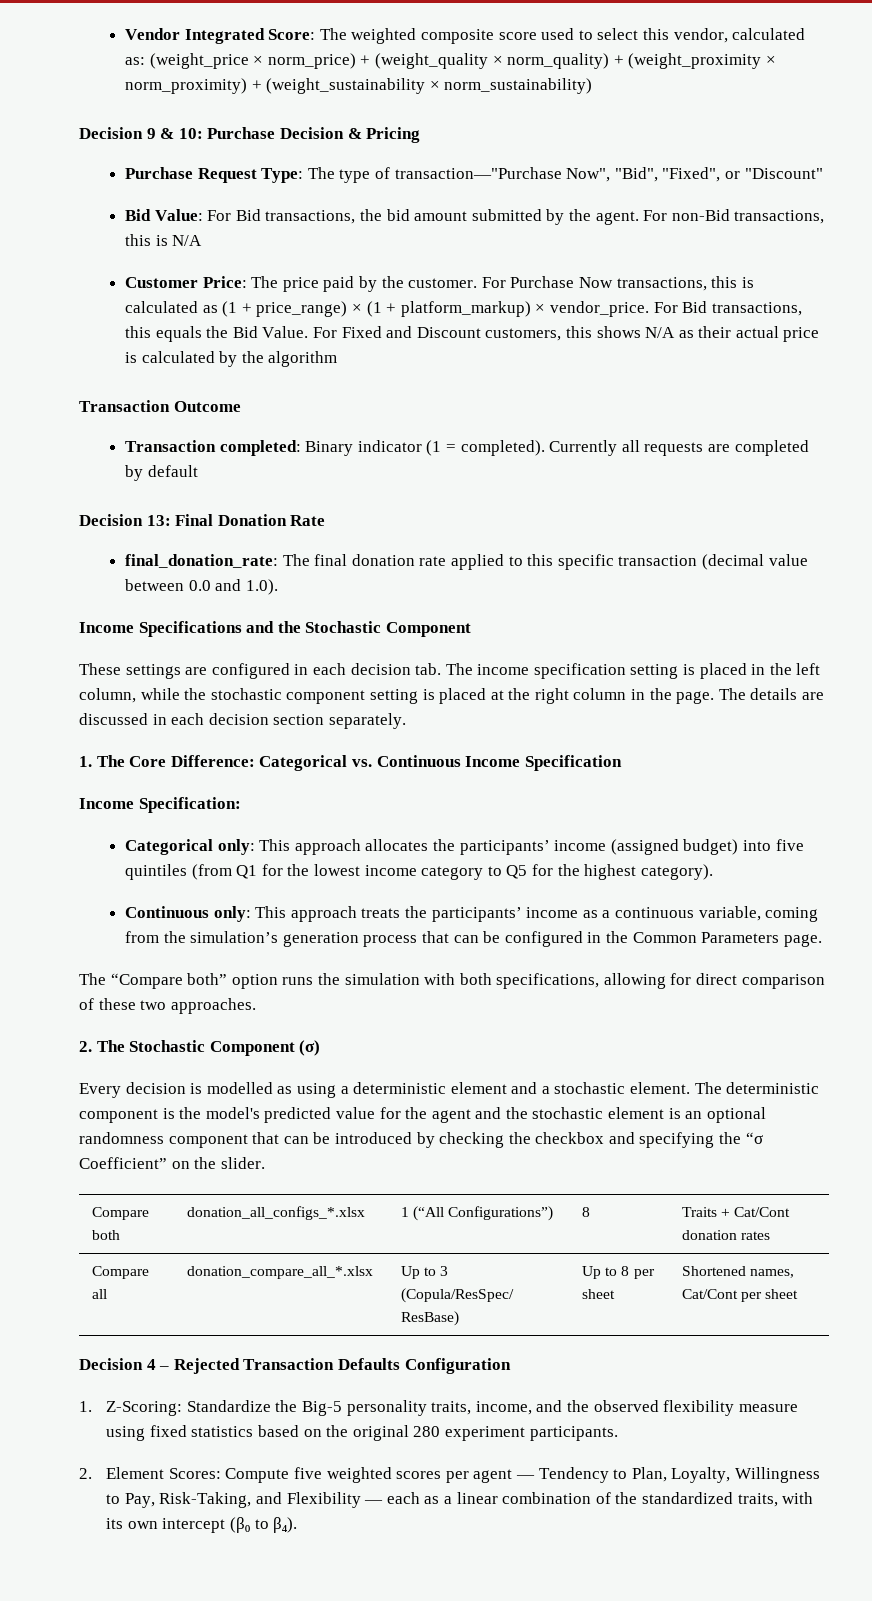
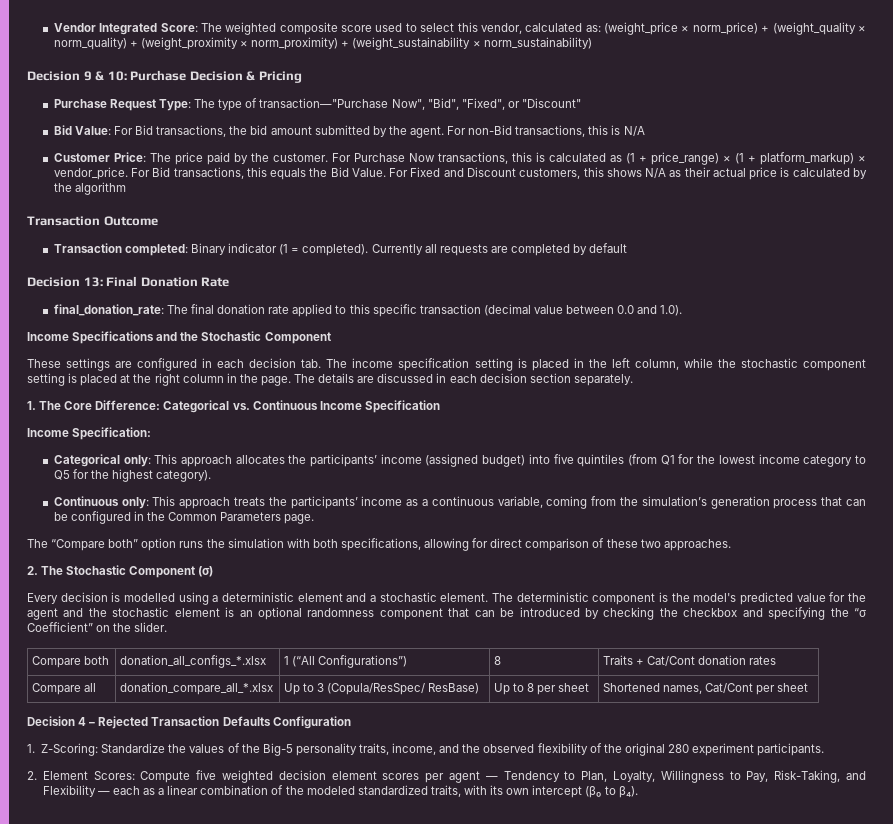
[277,1086,293,1094] as -> (175, 597) none
(298, 1406) none -> [189,743,260,753] values of the
[738,1404,798,1412] [106,1425,322,1441] measure using fixed statistics based on -> [589,743,602,753] of
(392, 1475) none -> [278,770,377,780] decision element
(638, 1498) none -> [306,786,355,795] modeled

